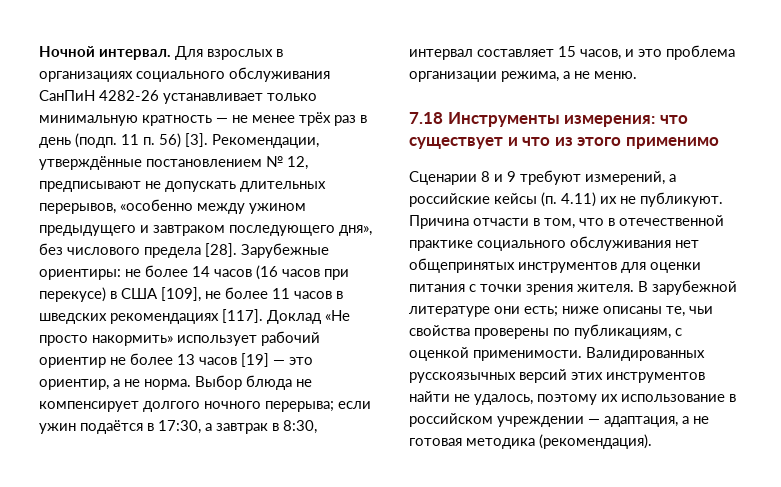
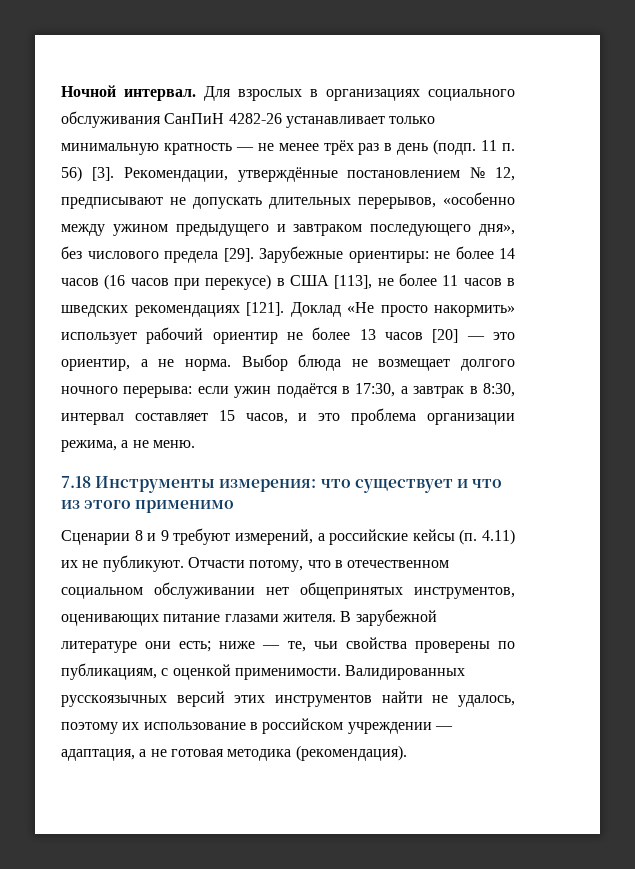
[205,243,237,257] [28]. -> [223,248,254,262] [29].
[161,287,201,302] [109], -> [334,275,373,289] [113],
[222,309,263,323] [117]. -> [246,302,284,316] [121].
[241,353,269,367] [19] -> [432,329,459,343] [20]
[39,401,139,412] компенсирует -> [378,359,451,371] возмещает
[265,401,334,412] перерыва; -> [123,386,193,398] перерыва:
[409,215,724,229] [409,236,699,251] [409,258,701,273] [409,284,573,295] Причина отчасти в том, что в отечественной практике социального обслуживания нет общепринятых инструментов для оценки питания с точки зрения -> [187,557,450,572] [61,582,515,599] [61,614,279,626] Отчасти потому, что в отечественном социальном обслуживании нет общепринятых инструментов, оценивающих питание глазами
[603,306,662,314] описаны -> [262,645,281,649] —

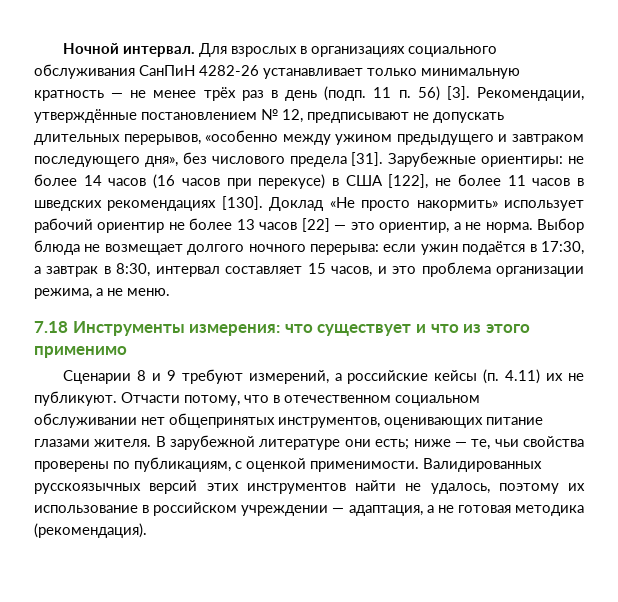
[223,248,254,262] [29]. -> [351,152,384,166] [31].
[334,275,373,289] [113], -> [388,174,429,189] [122],
[246,302,284,316] [121]. -> [221,196,263,210] [130].
[432,329,459,343] [20] -> [301,218,330,232] [22]

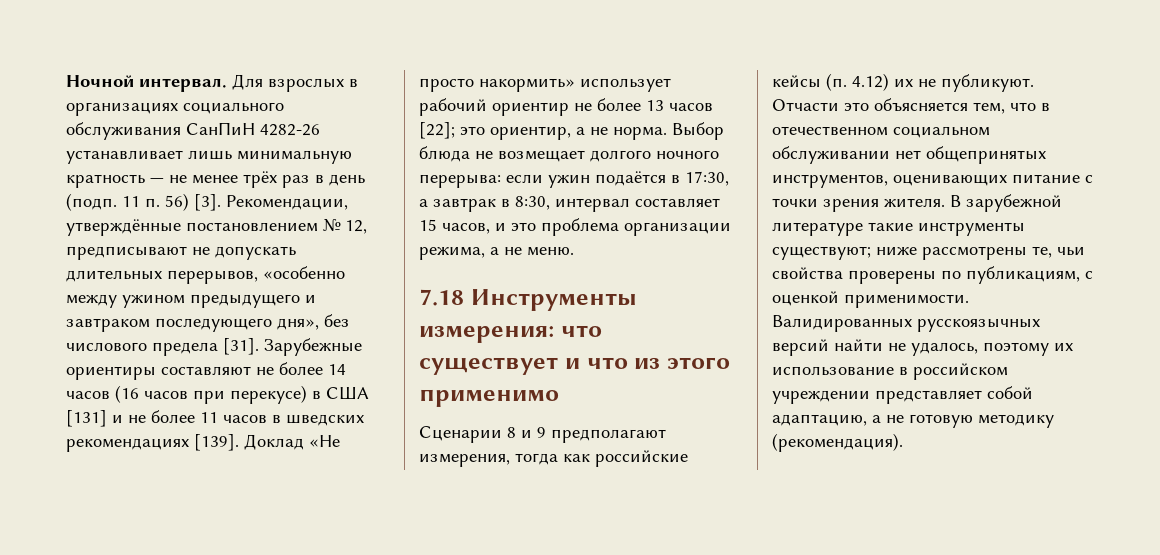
[367,68,417,76] только -> [188,150,232,160] лишь
[481,156,564,167] ориентиры: -> [66,366,251,380] ориентиры составляют
[388,174,429,189] [122], -> [66,410,123,427] [131] и
[221,196,263,210] [130]. -> [194,434,239,451] [139].
[301,218,347,232] [22] — -> [419,122,455,139] [22];
[181,369,342,384] требуют измерений, а -> [551,429,666,443] [419,453,590,467] предполагают измерения, тогда как
[505,369,541,384] 4.11) -> [852,73,889,91] 4.12)
[184,395,240,406] потому, -> [844,98,1005,114] это объясняется тем,
[34,439,90,447] глазами -> [1085,175,1093,183] [772,198,879,212] с точки зрения
[344,439,467,450] они есть; ниже — -> [868,222,1025,236] [772,246,1027,260] такие инструменты существуют; ниже рассмотрены
[206,483,346,494] этих инструментов -> (829, 347) none
[332,505,584,516] — адаптация, а не готовая методика -> [875,386,1033,404] [772,414,1054,428] представляет собой адаптацию, а не готовую методику

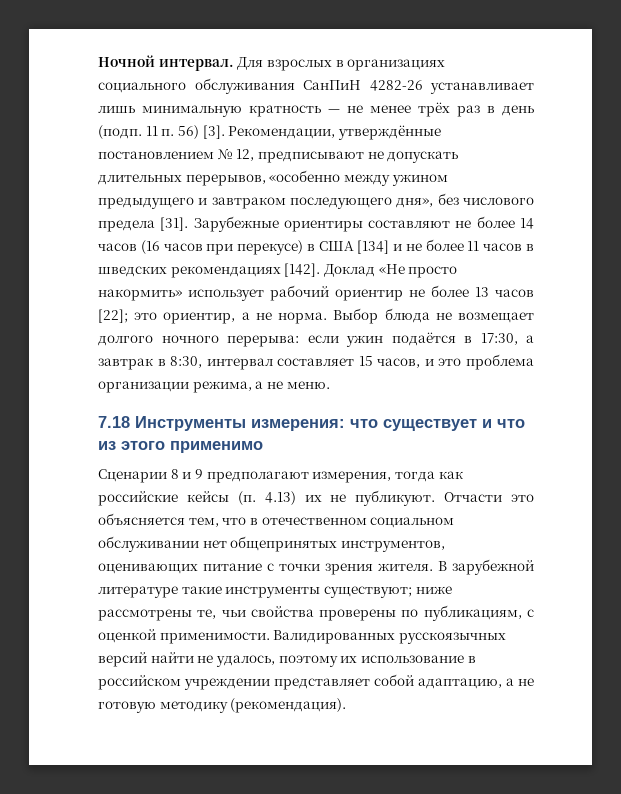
[66,410,107,427] [131] -> [357,240,390,254] [134]
[194,434,239,451] [139]. -> [284,263,321,277] [142].
[852,73,889,91] 4.12) -> [264,491,296,505] 4.13)

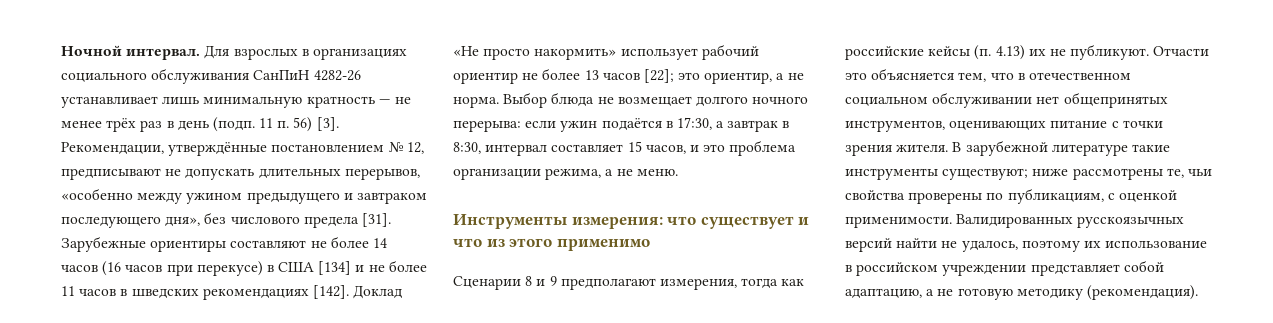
[98,416,130,428] 7.18 -> (678, 172) none

